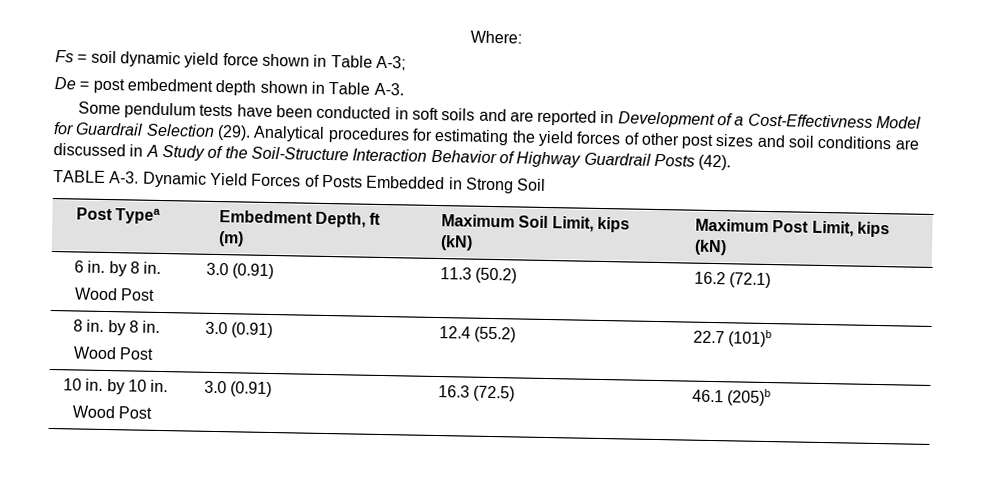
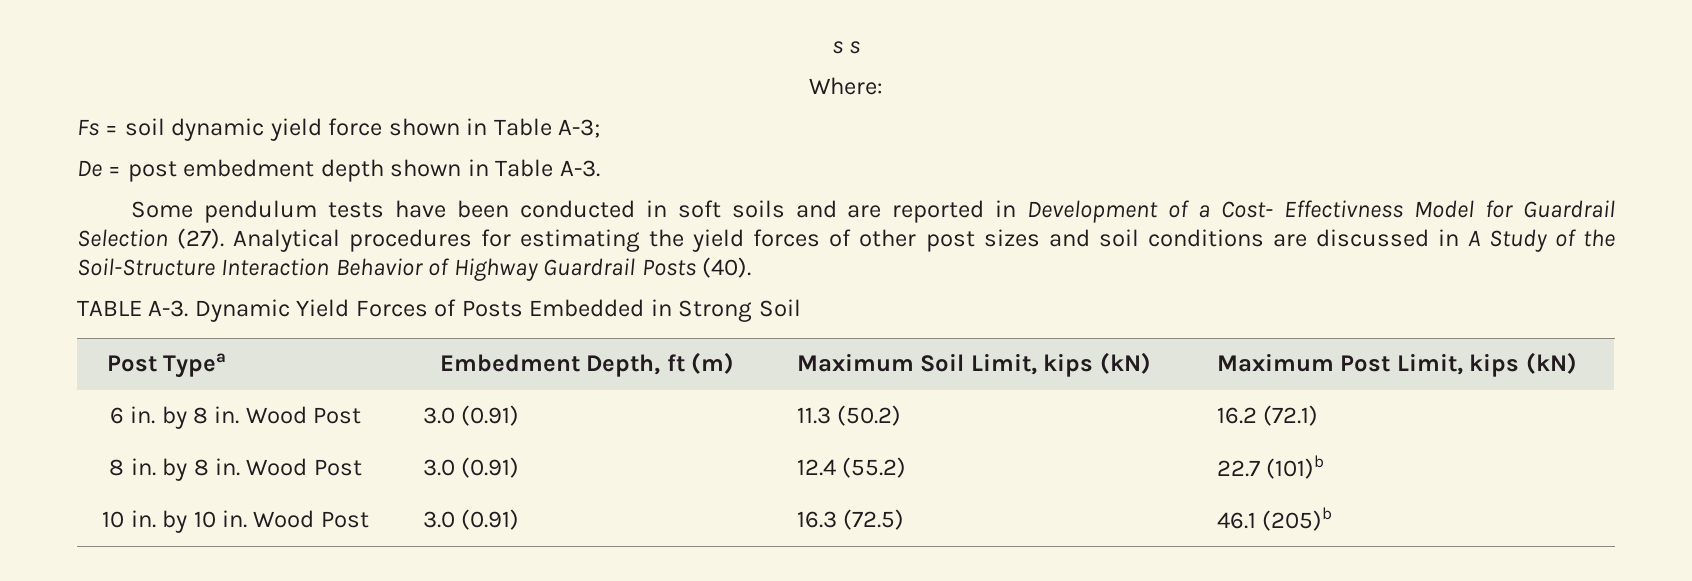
(470, 37) none -> [831,41,861,54] s s //
[747,113,873,128] Cost-Effectivness -> [1221,200,1404,218] Cost- Effectivness
[216,124,251,141] (29). -> [177,228,225,249] (27).
[698,154,732,171] (42). -> [702,257,752,278] (40).
(162, 267) // -> (240, 415) none
(161, 326) // -> (240, 467) none
(169, 386) // -> (247, 519) none

